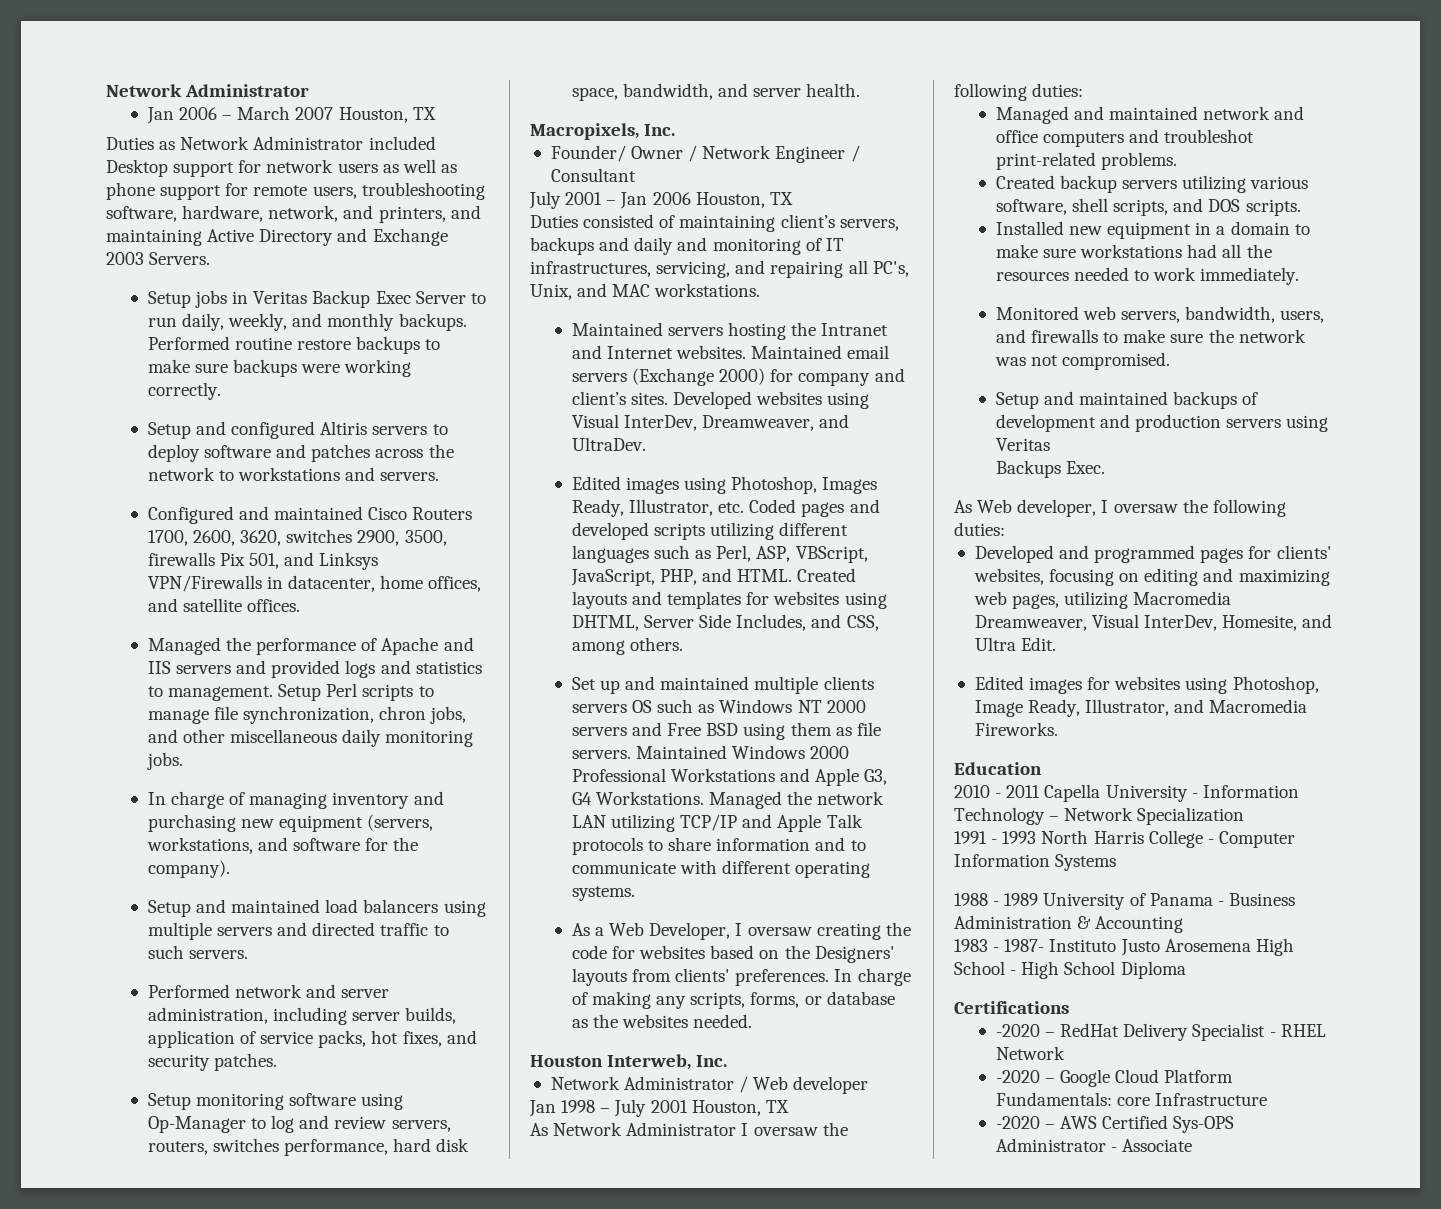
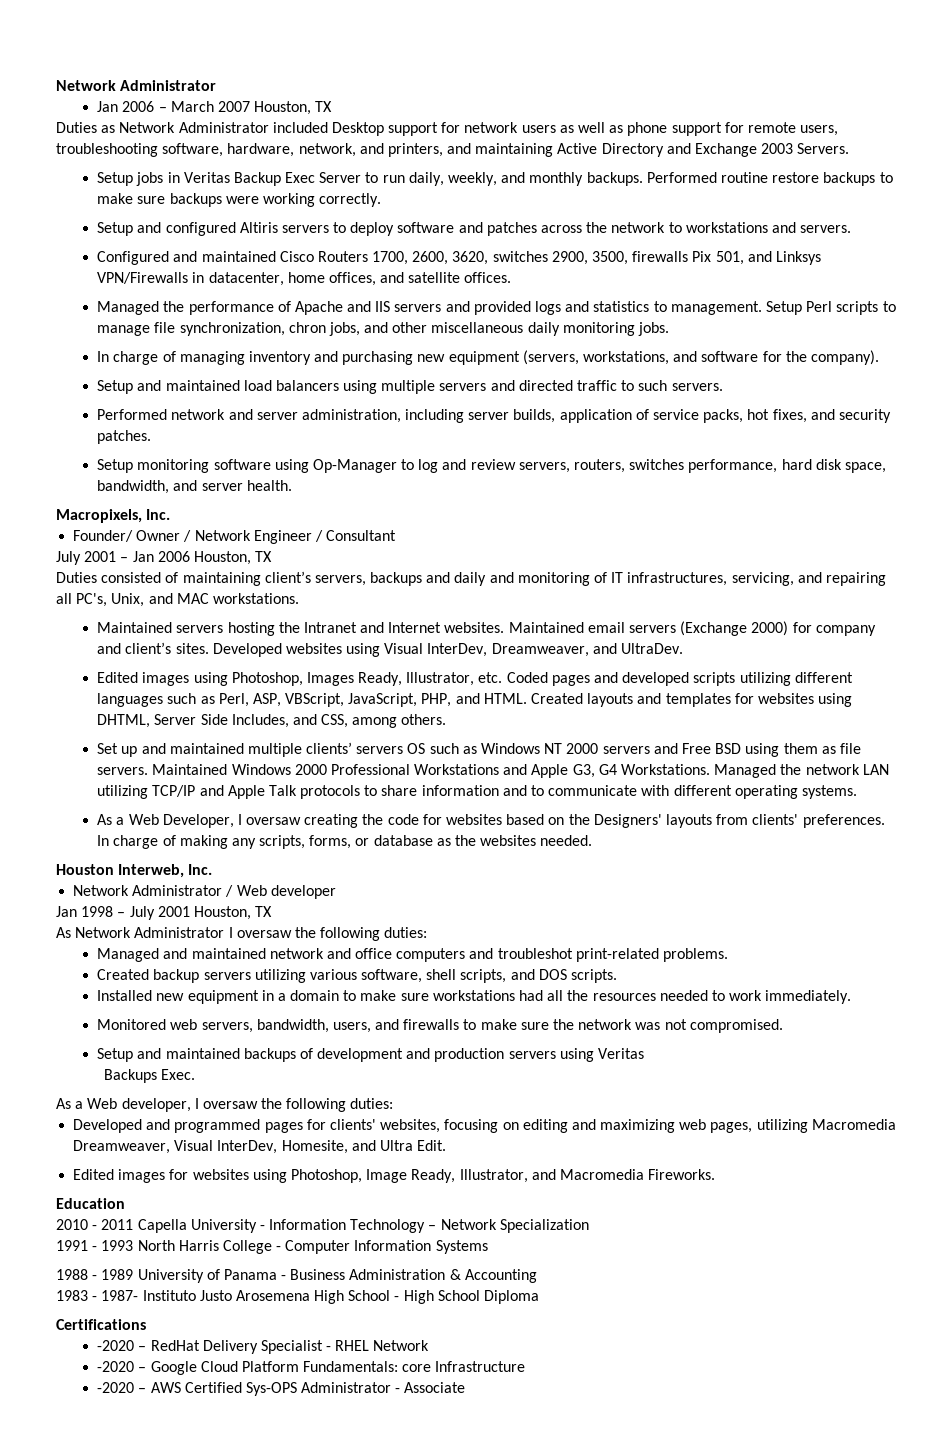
[823,676,874,690] clients -> [306,742,353,754] clients’
(972, 506) none -> [75,1101,84,1109] a

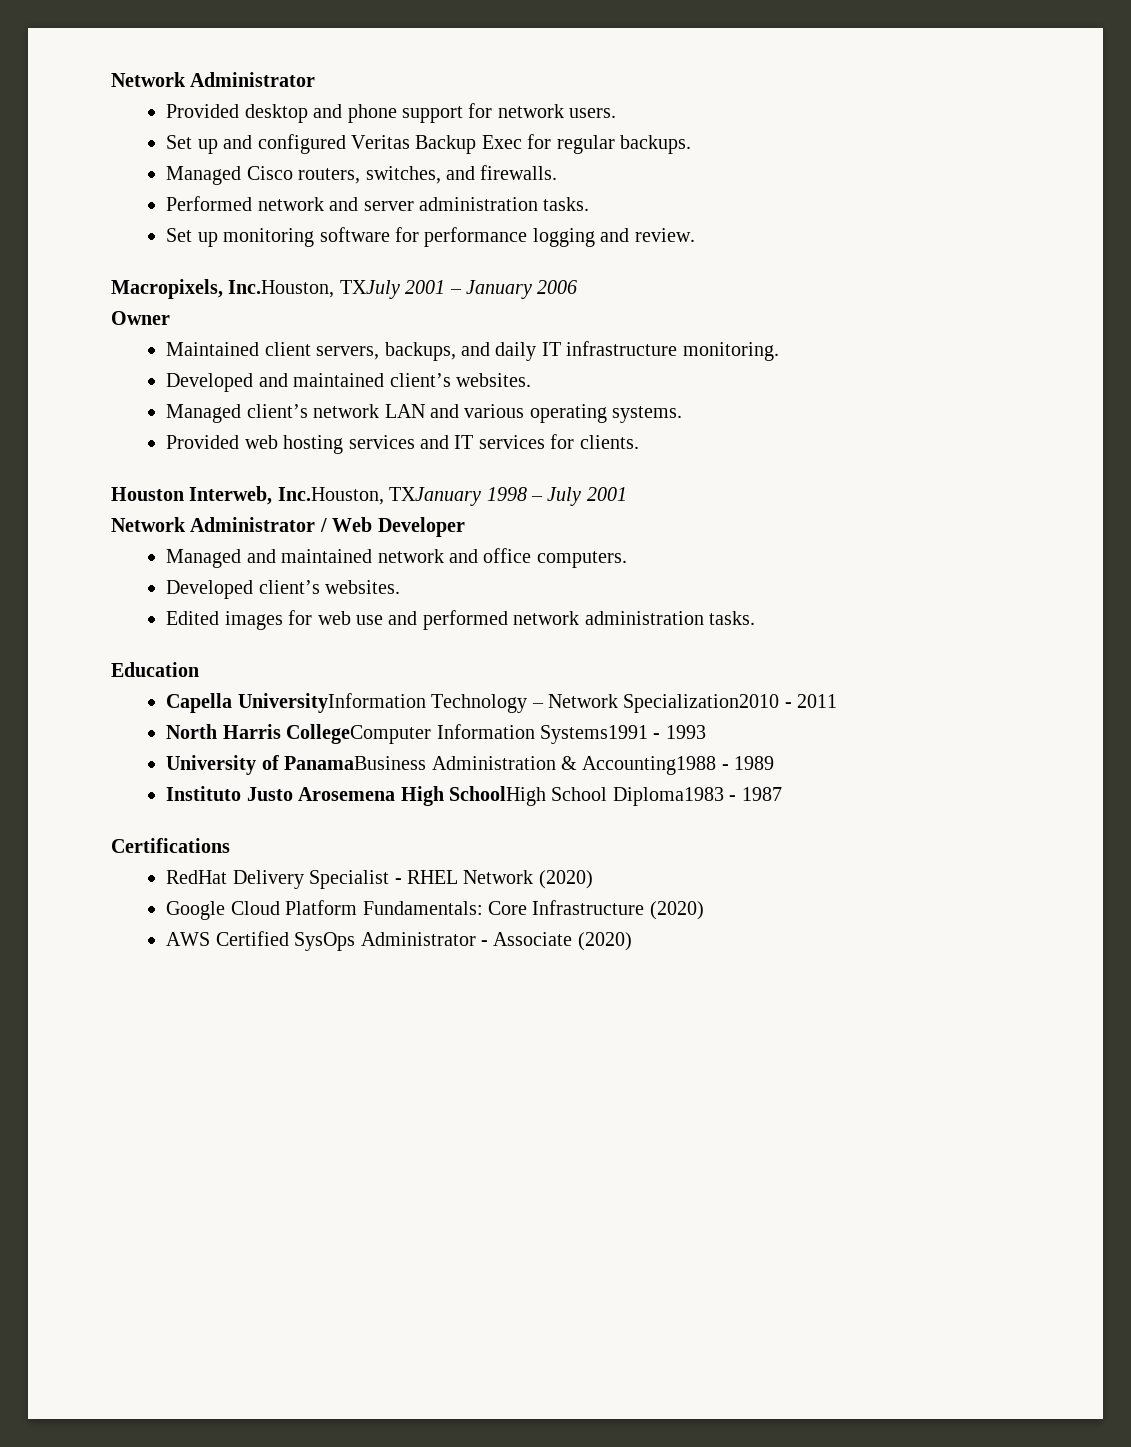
[97,101,333,115] [56,122,839,136] [56,143,850,157] [97,172,893,186] [97,193,382,207] [97,222,852,236] [97,251,821,265] [97,272,512,286] [97,301,896,315] [97,322,670,336] [97,350,879,365] [97,380,723,394] [97,409,891,423] [97,430,152,444] [97,459,886,473] [97,480,292,494] [56,509,171,523] [73,530,397,544] [56,551,273,565] [56,571,886,586] [56,593,299,607] [97,621,876,636] [97,642,684,657] [97,672,853,686] [97,693,853,707] [97,714,447,728] [97,742,861,757] [97,764,889,778] [97,785,857,799] [97,814,885,828] [97,835,593,849] [56,864,213,878] [73,885,336,899] [56,906,273,920] [56,927,428,941] Jan 2006 – March 2007 Houston, TX // Duties as Network Administrator included Desktop support for network users as well as phone support for remote users, troubleshooting software, hardware, network, and printers, and maintaining Active Directory and Exchange 2003 Servers. // Setup jobs in Veritas Backup Exec Server to run daily, weekly, and monthly backups. Performed routine restore backups to make sure backups were working correctly. // Setup and configured Altiris servers to deploy software and patches across the network to workstations and servers. // Configured and maintained Cisco Routers 1700, 2600, 3620, switches 2900, 3500, firewalls Pix 501, and Linksys VPN/Firewalls in datacenter, home offices, and satellite offices. // Managed the performance of Apache and IIS servers and provided logs and statistics to management. Setup Perl scripts to manage file synchronization, chron jobs, and other miscellaneous daily monitoring jobs. // In charge of managing inventory and purchasing new equipment (servers, workstations, and software for the company). // Setup and maintained load balancers using multiple servers and directed traffic to such servers. // Performed network and server administration, including server builds, application of service packs, hot fixes, and security patches. // Setup monitoring software using Op-Manager to log and review servers, routers, switches performance, hard disk space, bandwidth, and server health. // Macropixels, Inc. // Founder/ Owner / Network Engineer / Consultant // July 2001 – Jan 2006 Houston, TX // Duties consisted of maintaining client’s servers, backups and daily and monitoring of IT infrastructures, servicing, and repairing all PC's, Unix, and MAC workstations. // Maintained servers hosting the Intranet and Internet websites. Maintained email servers (Exchange 2000) for company and client’s sites. Developed websites using Visual InterDev, Dreamweaver, and UltraDev. // Edited images using Photoshop, Images Ready, Illustrator, etc. Coded pages and developed scripts utilizing different languages such as Perl, ASP, VBScript, JavaScript, PHP, and HTML. Created layouts and templates for websites using DHTML, Server Side Includes, and CSS, among others. // Set up and maintained multiple clients’ servers OS such as Windows NT 2000 servers and Free BSD using them as file servers. Maintained Windows 2000 Professional Workstations and Apple G3, G4 Workstations. Managed the network LAN utilizing TCP/IP and Apple Talk protocols to share information and to communicate with different operating systems. // As a Web Developer, I oversaw creating the code for websites based on the Designers' layouts from clients' preferences. In charge of making any scripts, forms, or database as the websites needed. // Houston Interweb, Inc. // Network Administrator / Web developer // Jan 1998 – July 2001 Houston, TX // As Network Administrator I oversaw the following duties: -> [166,103,617,123] [166,134,691,154] [166,165,558,185] [166,196,590,211] [166,227,695,247] [111,279,578,299] [111,311,170,325] [166,341,779,361] [166,373,531,392] [166,404,683,423] [166,434,639,454] [111,486,627,506] [111,517,465,537] Provided desktop and phone support for network users. // Set up and configured Veritas Backup Exec for regular backups. // Managed Cisco routers, switches, and firewalls. // Performed network and server administration tasks. // Set up monitoring software for performance logging and review. // Macropixels, Inc.Houston, TXJuly 2001 – January 2006 // Owner // Maintained client servers, backups, and daily IT infrastructure monitoring. // Developed and maintained client’s websites. // Managed client’s network LAN and various operating systems. // Provided web hosting services and IT services for clients. // Houston Interweb, Inc.Houston, TXJanuary 1998 – July 2001 // Network Administrator / Web Developer
[396,948,729,962] [97,969,618,983] [97,990,852,1004] [97,1019,783,1033] [97,1048,645,1062] [104,1069,196,1083] [56,1098,394,1112] [73,1119,896,1133] [73,1140,447,1154] [73,1169,716,1183] [56,1198,125,1209] [56,1219,589,1233] [56,1240,488,1254] [56,1269,537,1283] [56,1290,540,1304] computers and troubleshot print-related problems. // Created backup servers utilizing various software, shell scripts, and DOS scripts. // Installed new equipment in a domain to make sure workstations had all the resources needed to work immediately. // Monitored web servers, bandwidth, users, and firewalls to make sure the network was not compromised. // Setup and maintained backups of development and production servers using Veritas // Backups Exec. // As a Web developer, I oversaw the following duties: // Developed and programmed pages for clients' websites, focusing on editing and maximizing web pages, utilizing Macromedia Dreamweaver, Visual InterDev, Homesite, and Ultra Edit. // Edited images for websites using Photoshop, Image Ready, Illustrator, and Macromedia Fireworks. // Education // 2010 - 2011 Capella University - Information Technology – Network Specialization // 1991 - 1993 North Harris College - Computer Information Systems // 1988 - 1989 University of Panama - Business Administration & Accounting // 1983 - 1987- Instituto Justo Arosemena High School - High School Diploma -> [536,551,627,568] [166,580,401,599] [166,610,755,630] [111,662,199,677] [166,693,838,713] [166,724,706,744] [166,755,775,775] [166,786,782,806] computers. // Developed client’s websites. // Edited images for web use and performed network administration tasks. // Education // Capella UniversityInformation Technology – Network Specialization2010 - 2011 // North Harris CollegeComputer Information Systems1991 - 1993 // University of PanamaBusiness Administration & Accounting1988 - 1989 // Instituto Justo Arosemena High SchoolHigh School Diploma1983 - 1987
[97,1340,147,1351] -2020 – -> (230, 845) none
[97,1361,147,1372] // -2020 – -> [538,870,593,889] (2020) //
[402,1364,432,1372] core -> [487,901,527,915] Core
[97,1382,147,1393] // -2020 – -> [649,901,704,920] (2020) //
[245,1382,297,1396] Sys-OPS -> [294,932,356,951] SysOps
(466, 1387) none -> [577,932,632,951] (2020)

